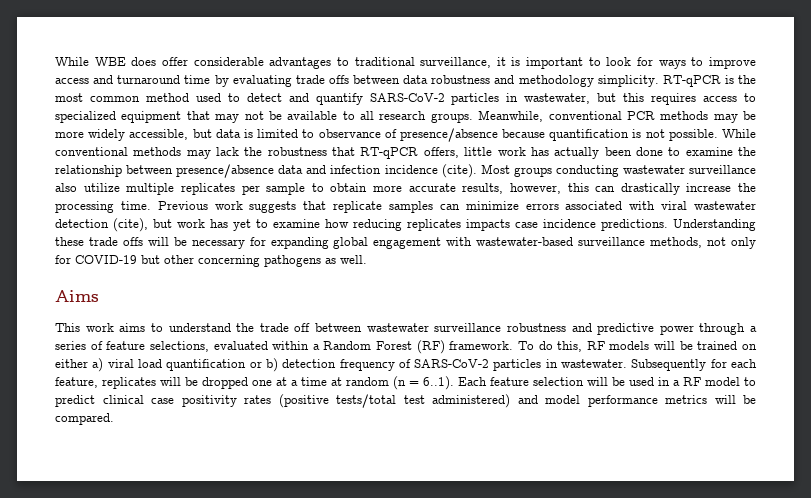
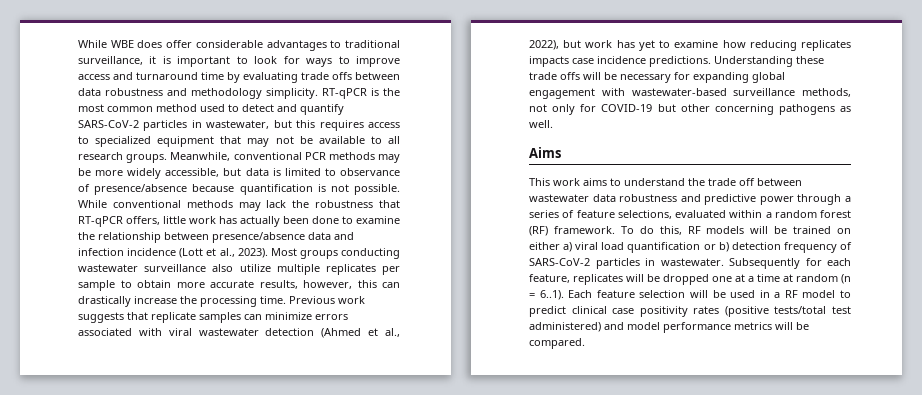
[441,164,477,178] (cite). -> [179,248,268,258] (Lott et al., 2023).
[113,218,148,232] (cite), -> [321,328,400,338] [529,40,559,50] (Ahmed et al., 2022),
[434,323,502,332] surveillance -> [592,194,616,202] data
[323,341,413,350] Random Forest -> [774,210,851,218] random forest

